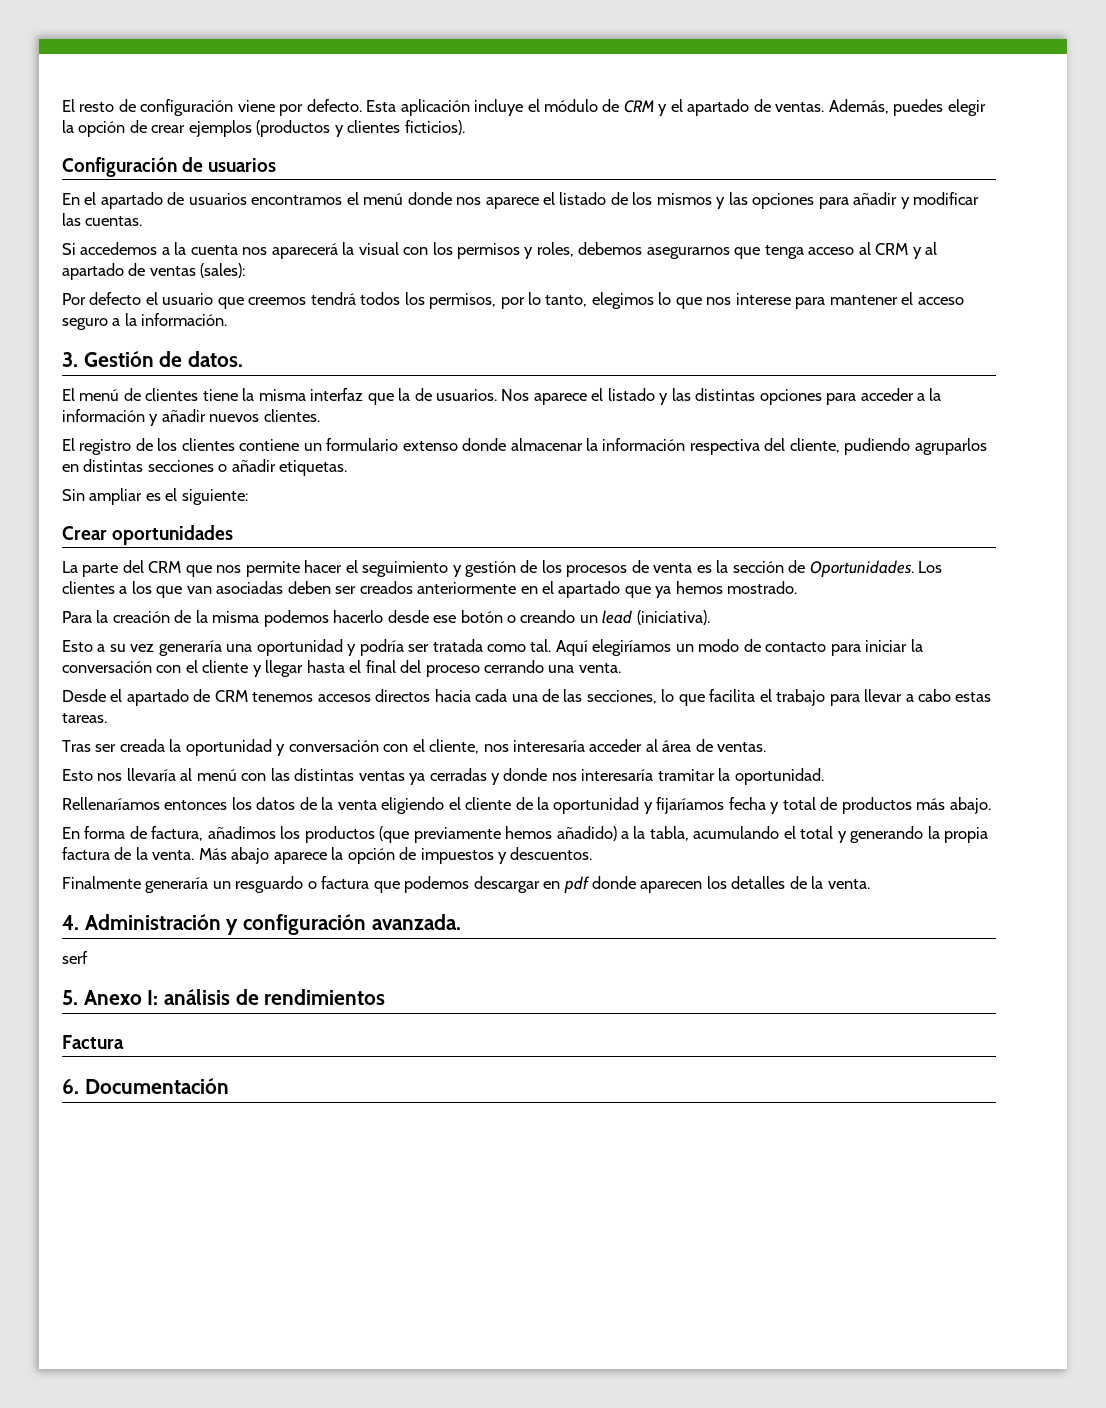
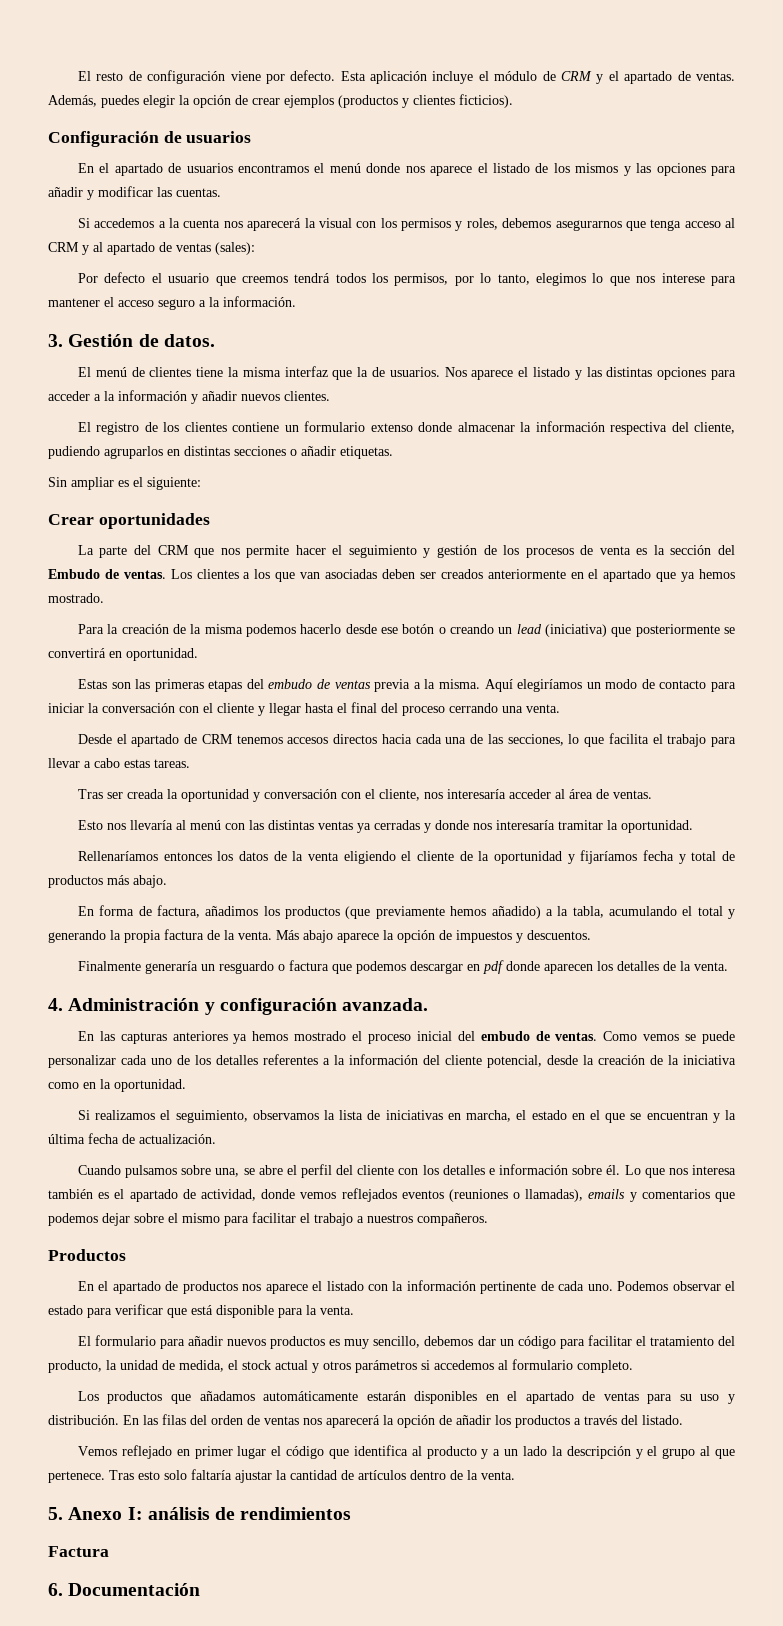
[788,560,914,577] de Oportunidades. -> [718,545,736,555] [48,569,166,579] del Embudo de ventas.
[636,610,710,625] [62,639,552,656] (iniciativa). // Esto a su vez generaría una oportunidad y podría ser tratada como tal. -> [544,624,736,637] [48,648,198,661] [77,679,480,692] (iniciativa) que posteriormente se convertirá en oportunidad. // Estas son las primeras etapas del embudo de ventas previa a la misma.
[62,951,88,964] serf -> [77,1031,735,1044] [48,1054,736,1068] [48,1079,186,1092] [77,1110,737,1123] [48,1133,216,1144] [77,1164,736,1178] [48,1188,735,1202] [48,1212,488,1226] [48,1249,126,1261] [77,1280,735,1294] [48,1304,354,1318] [77,1335,736,1349] [48,1359,633,1373] [77,1391,736,1404] [48,1414,683,1428] [77,1445,735,1459] [48,1469,515,1483] En las capturas anteriores ya hemos mostrado el proceso inicial del embudo de ventas. Como vemos se puede personalizar cada uno de los detalles referentes a la información del cliente potencial, desde la creación de la iniciativa como en la oportunidad. // Si realizamos el seguimiento, observamos la lista de iniciativas en marcha, el estado en el que se encuentran y la última fecha de actualización. // Cuando pulsamos sobre una, se abre el perfil del cliente con los detalles e información sobre él. Lo que nos interesa también es el apartado de actividad, donde vemos reflejados eventos (reuniones o llamadas), emails y comentarios que podemos dejar sobre el mismo para facilitar el trabajo a nuestros compañeros. // Productos // En el apartado de productos nos aparece el listado con la información pertinente de cada uno. Podemos observar el estado para verificar que está disponible para la venta. // El formulario para añadir nuevos productos es muy sencillo, debemos dar un código para facilitar el tratamiento del producto, la unidad de medida, el stock actual y otros parámetros si accedemos al formulario completo. // Los productos que añadamos automáticamente estarán disponibles en el apartado de ventas para su uso y distribución. En las filas del orden de ventas nos aparecerá la opción de añadir los productos a través del listado. // Vemos reflejado en primer lugar el código que identifica al producto y a un lado la descripción y el grupo al que pertenece. Tras esto solo faltaría ajustar la cantidad de artículos dentro de la venta.

